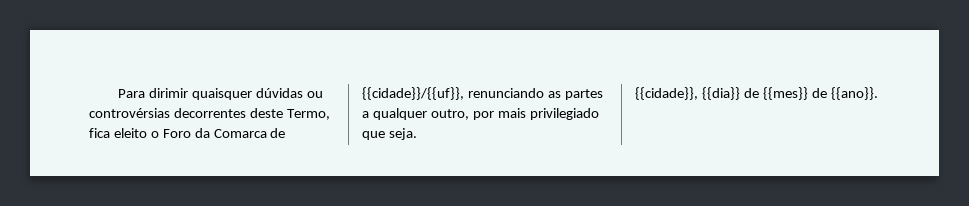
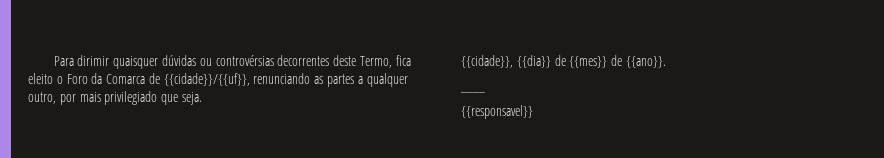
(878, 93) none -> [460,91,485,93] [461,105,533,119] // ____ // {{responsavel}}

